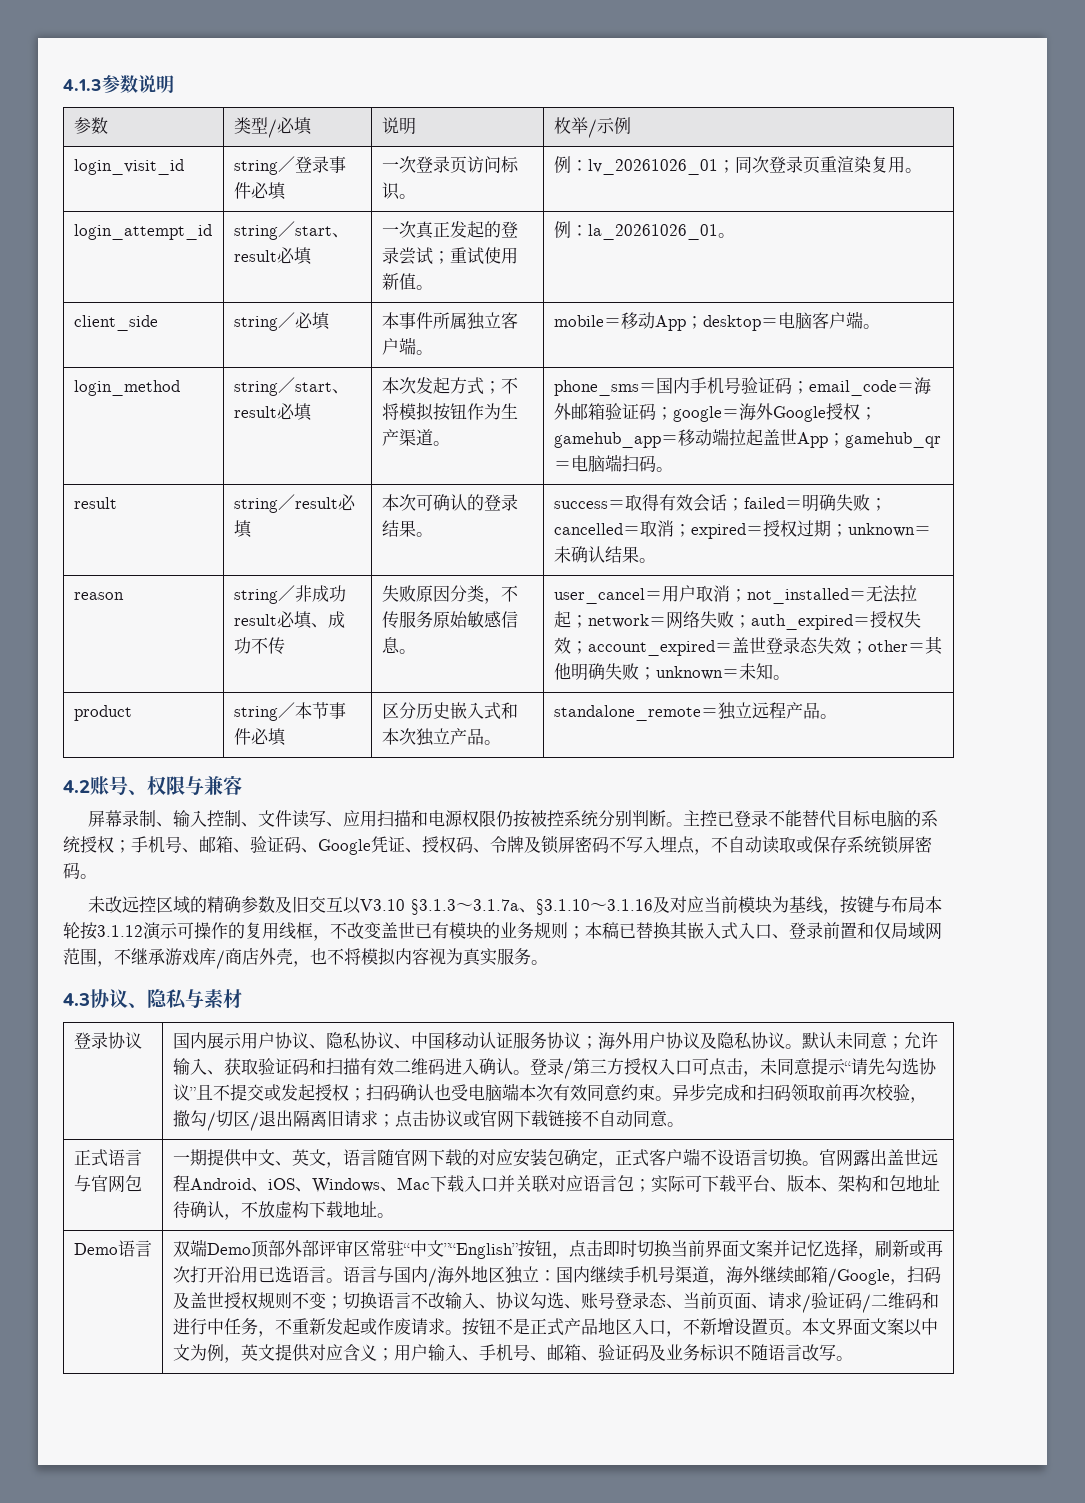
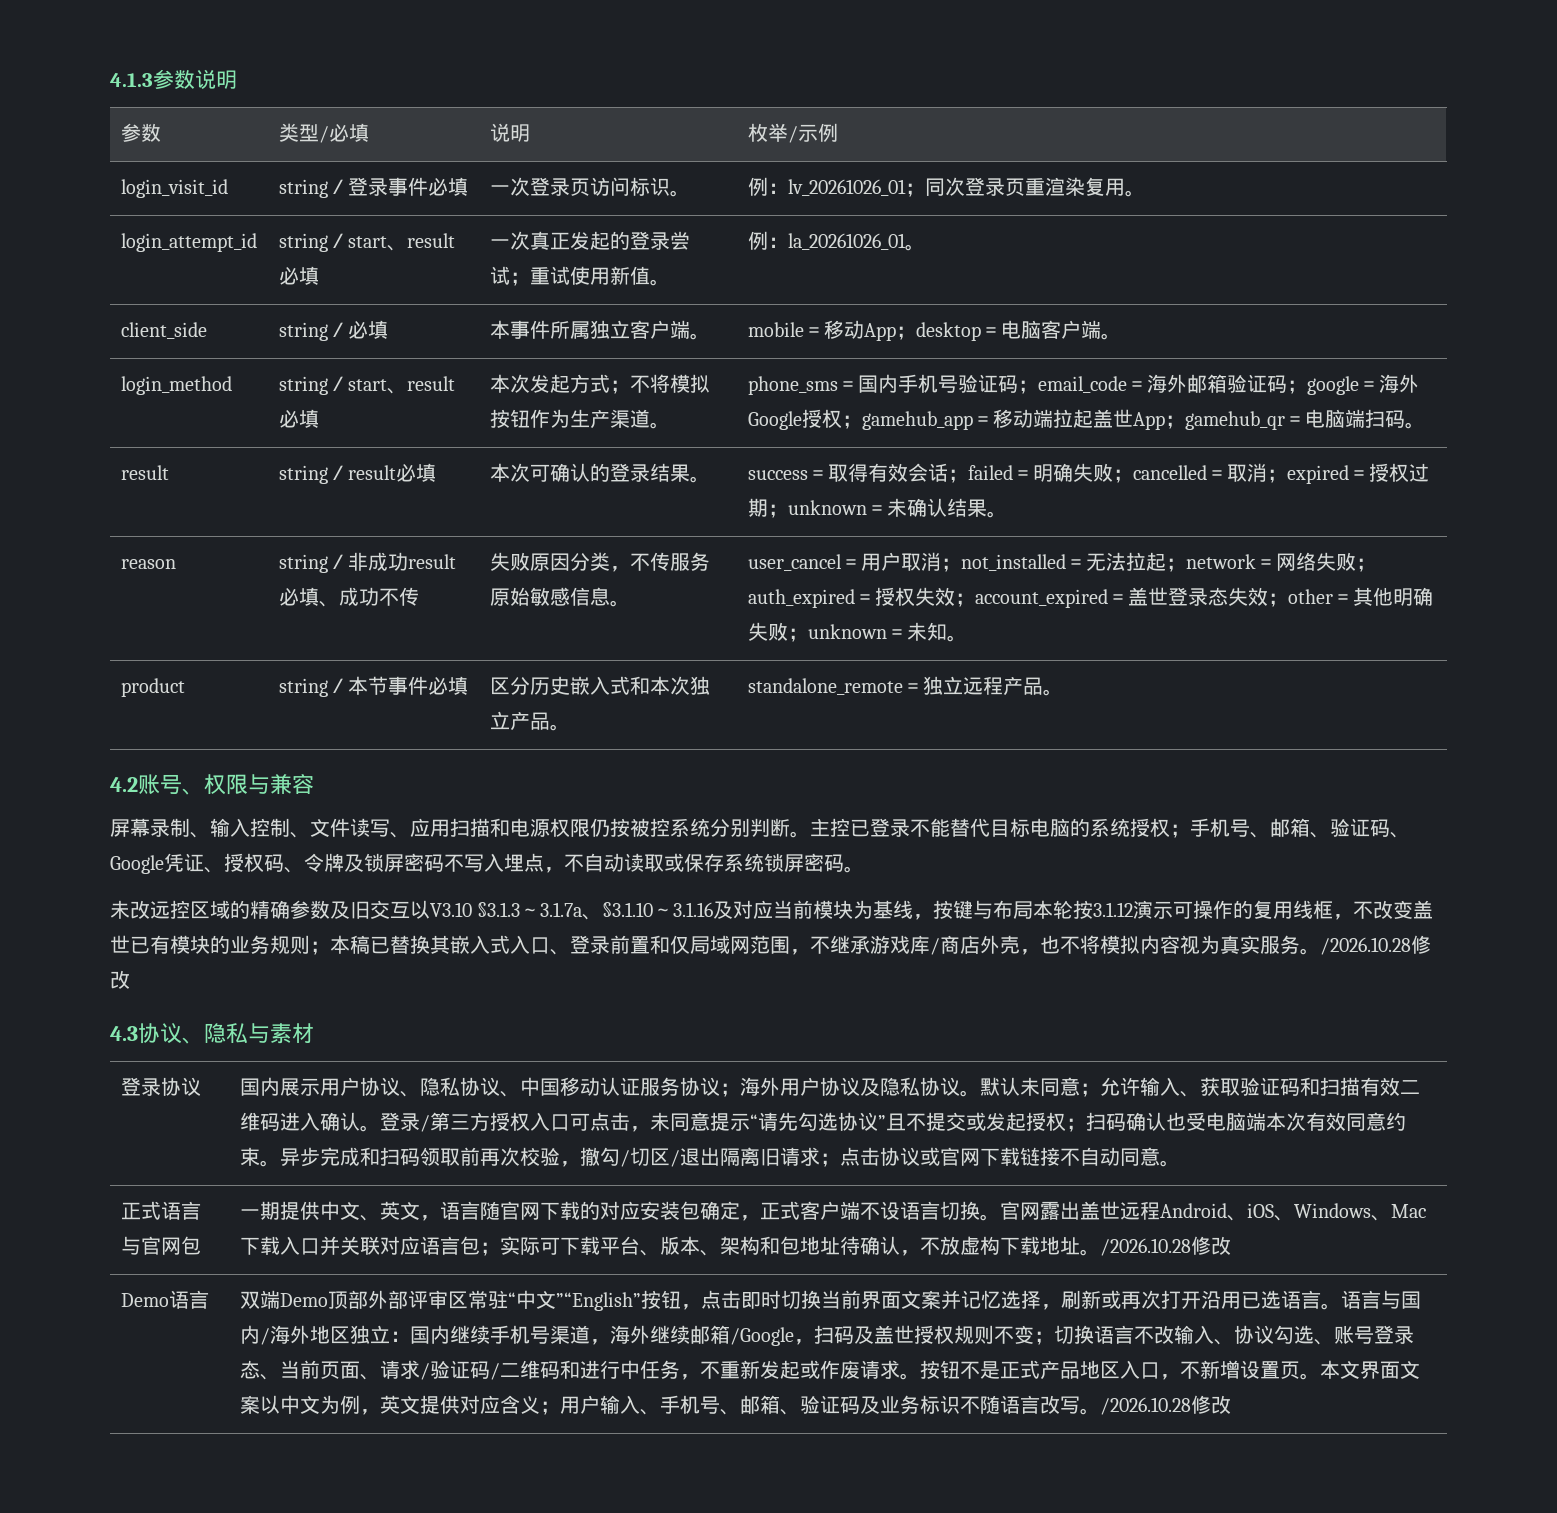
(548, 962) none -> [1320,935,1431,955] [110,970,130,989] /2026.10.28修改
(394, 1215) none -> [1099,1236,1231,1256] /2026.10.28修改
(853, 1358) none -> [1099,1395,1231,1415] /2026.10.28修改

